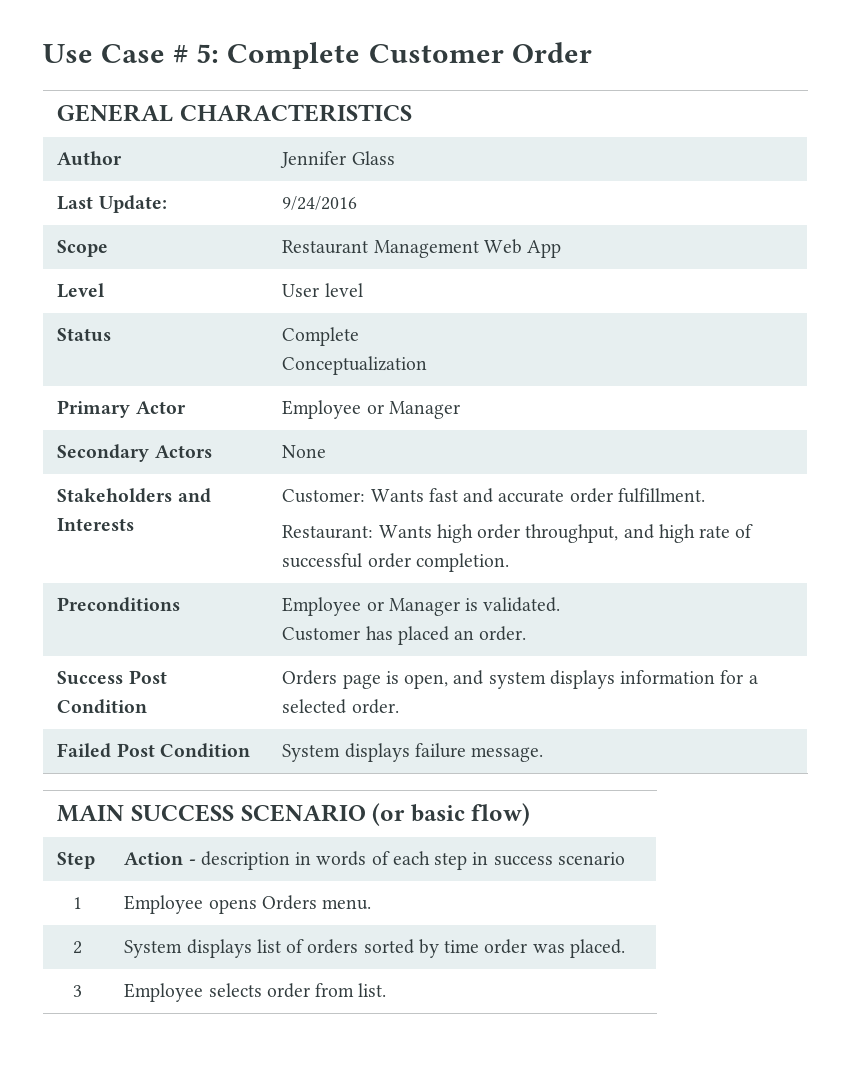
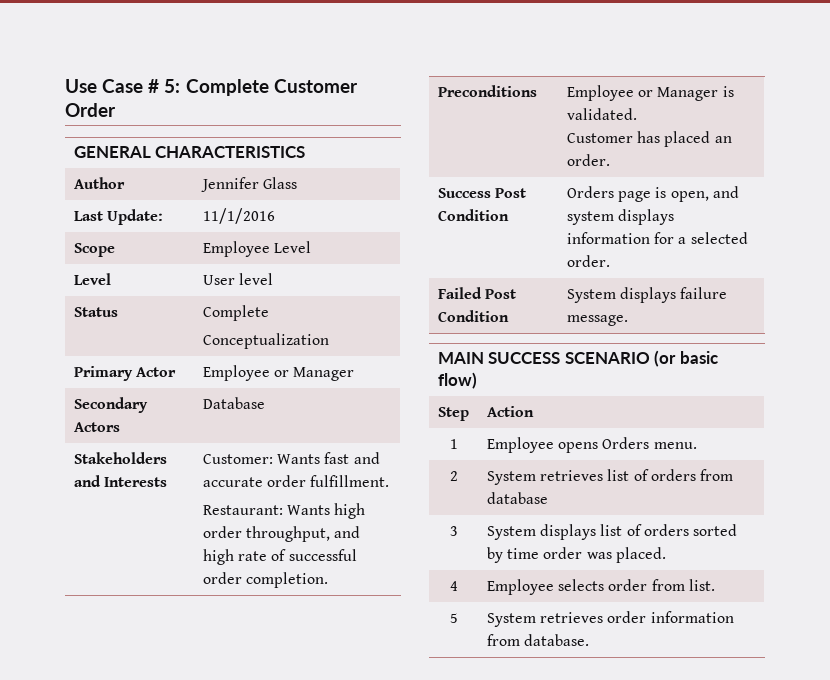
[282,196,358,210] 9/24/2016 -> [202,208,275,224] 11/1/2016
[282,239,562,258] Restaurant Management Web App -> [202,241,312,257] Employee Level
[282,445,327,458] | None -> [202,397,265,409] | Database
[188,851,625,870] - description in words of each step in success scenario -> (534, 411) none
(82, 947) none -> [486,469,733,485] [486,492,548,504] [450,526,458,536] | System retrieves list of orders from database // 3
[72,985,82,997] 3 -> [450,581,458,591] 4
(387, 990) none -> [450,613,458,623] [486,611,734,627] [486,634,590,646] // 5 | System retrieves order information from database.

